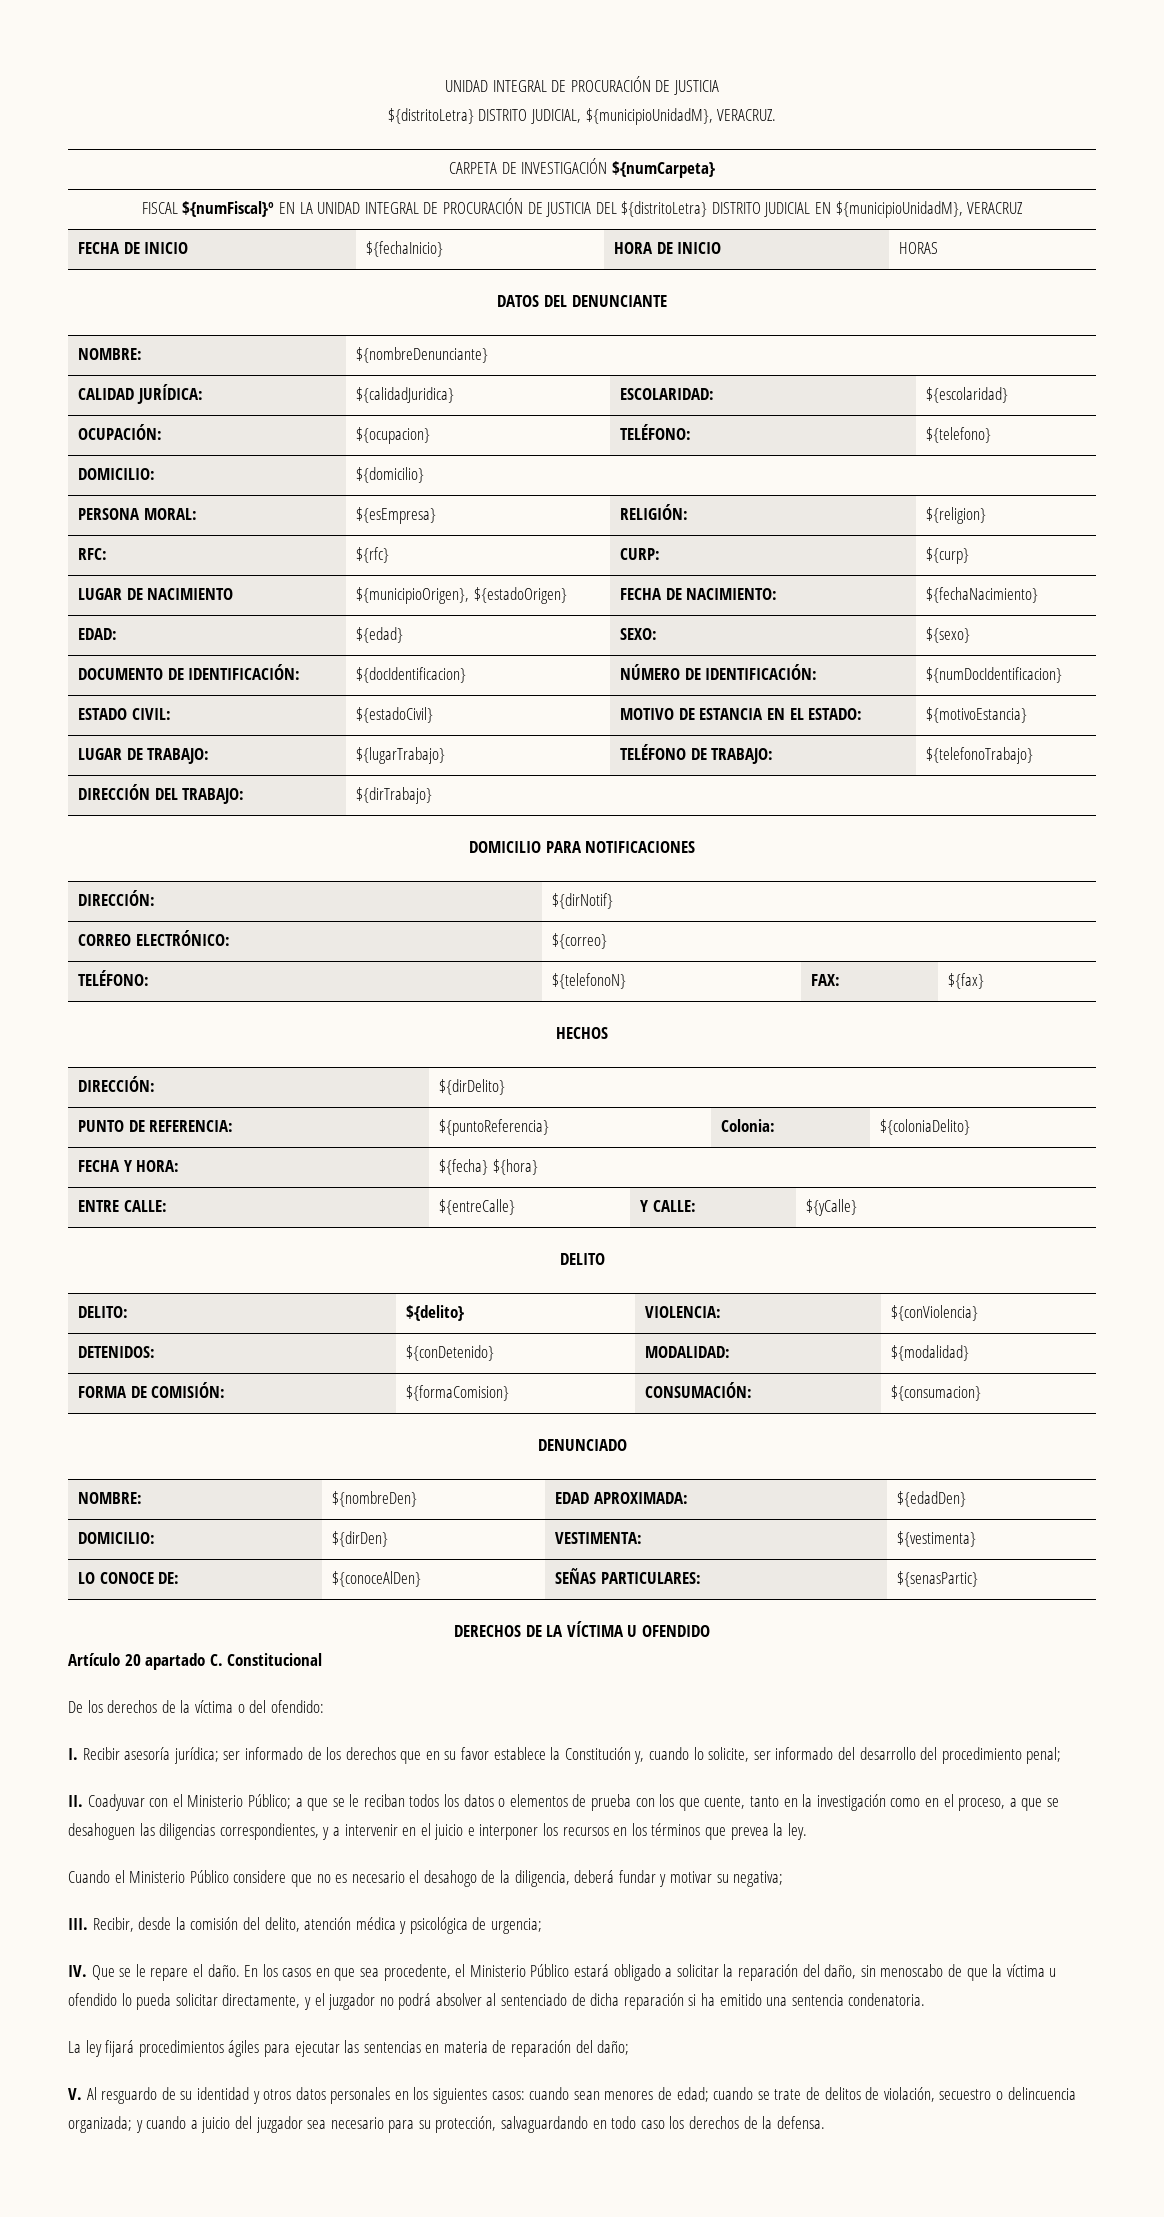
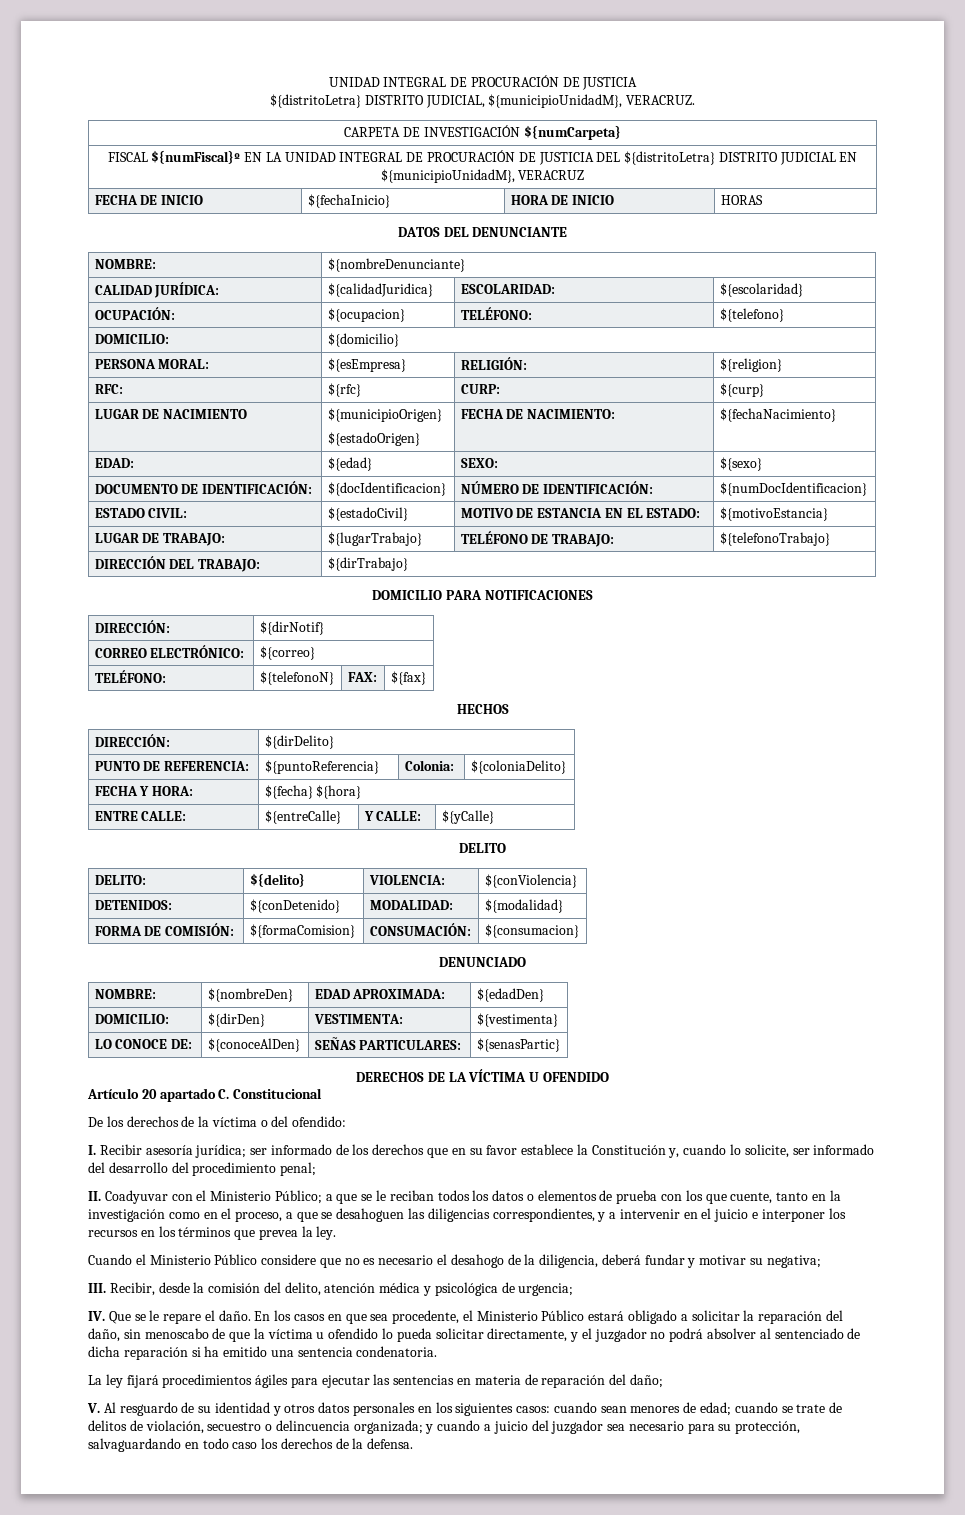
[356,587,470,604] ${municipioOrigen}, -> [327,408,442,422] ${municipioOrigen} //

